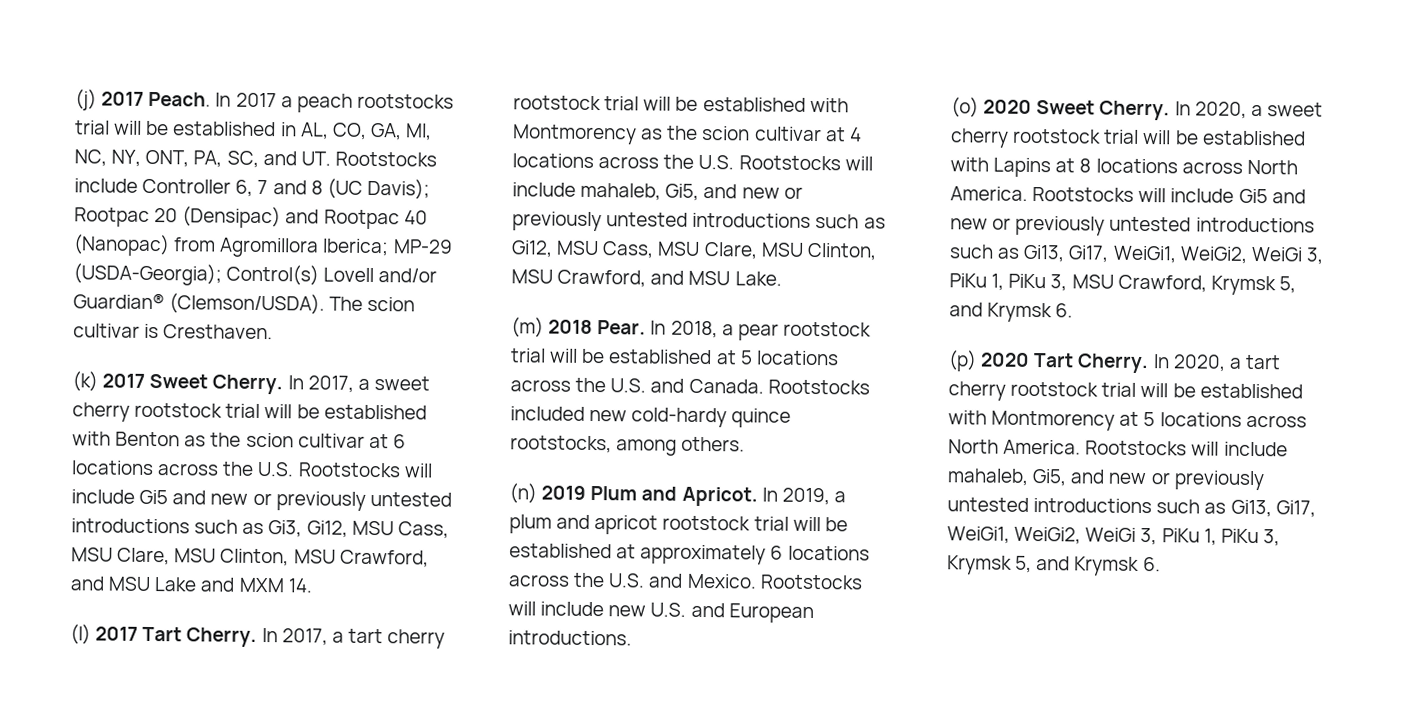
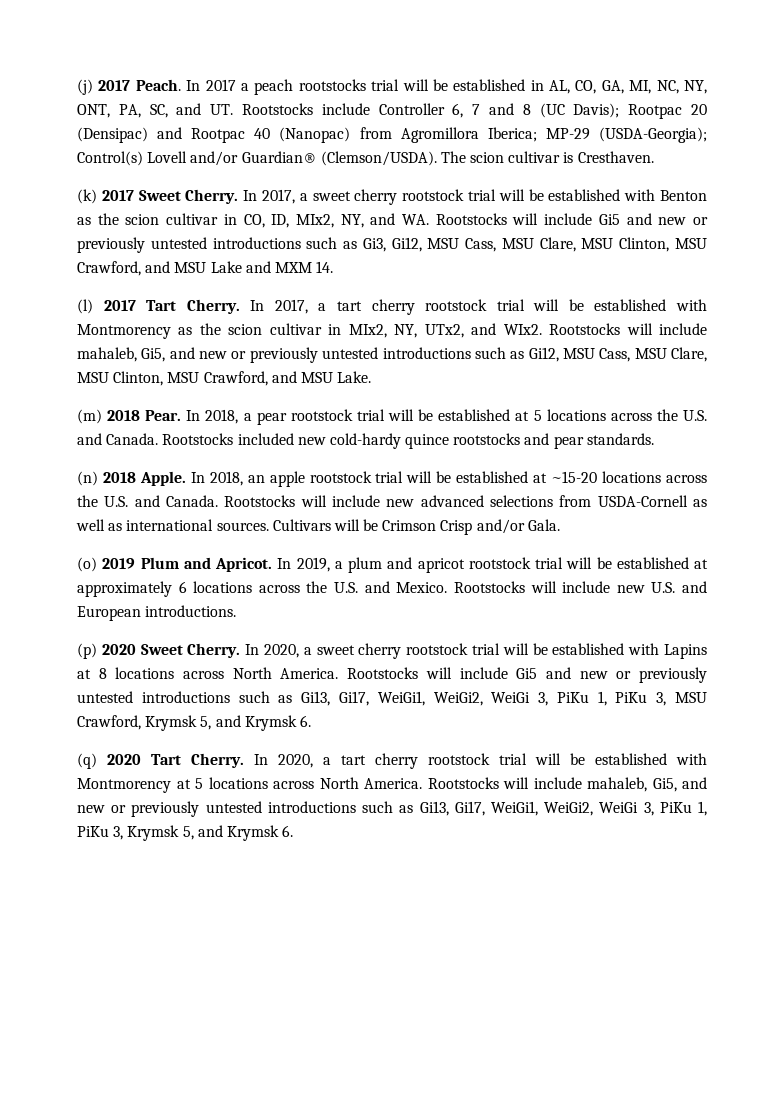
[368,433,406,449] [71,460,295,477] at 6 locations across the U.S. -> [223,213,430,228] in CO, ID, MIx2, NY, and WA.
[824,127,862,142] [512,153,735,170] at 4 locations across the U.S. -> [328,323,542,338] in MIx2, NY, UTx2, and WIx2.
[510,435,746,456] [509,483,537,504] rootstocks, among others. // (n) -> [453,433,654,449] [77,471,707,487] [77,495,707,507] [76,519,560,535] [77,557,97,572] rootstocks and pear standards. // (n) 2018 Apple. In 2018, an apple rootstock trial will be established at ~15-20 locations across the U.S. and Canada. Rootstocks will include new advanced selections from USDA-Cornell as well as international sources. Cultivars will be Crimson Crisp and/or Gala. // (o)
[951,97,979,118] (o) -> [77,643,97,659] (p)
[948,350,977,372] (p) -> [77,753,97,769] (q)

